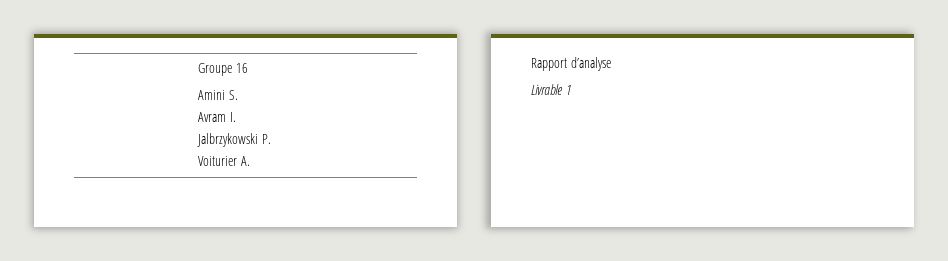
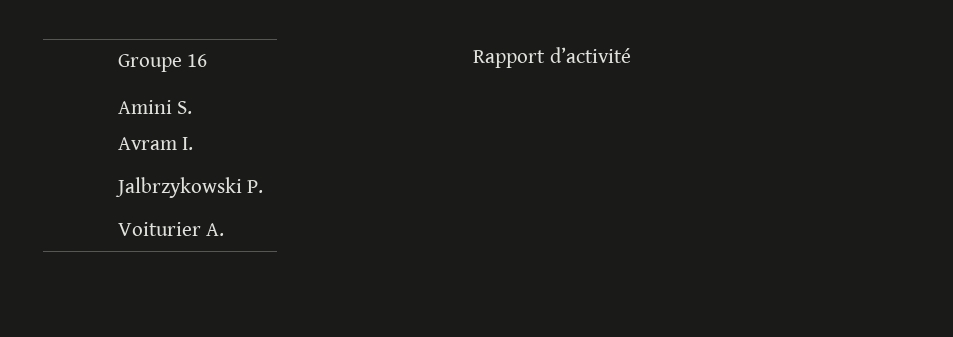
[570,57,611,71] [531,84,571,95] d’analyse // Livrable 1 -> [549,47,631,63] d’activité

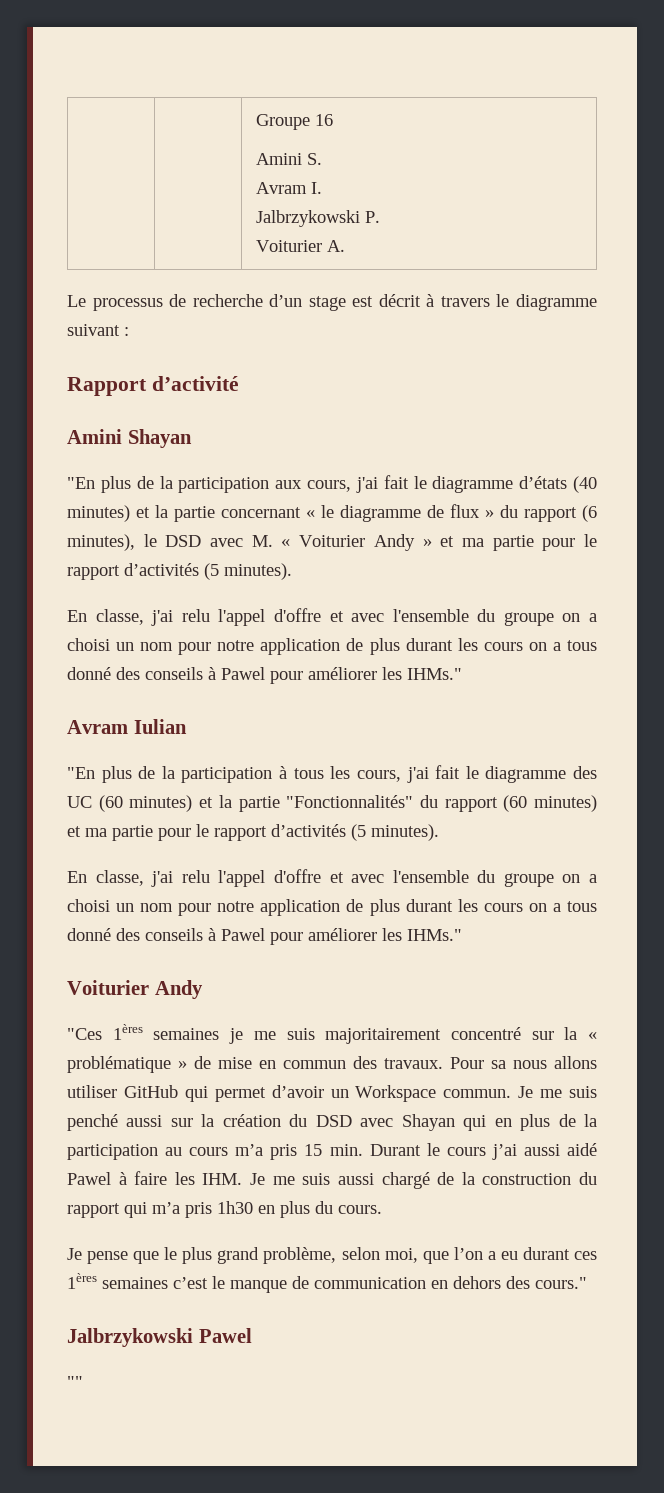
[473,47,631,68] Rapport d’activité -> [67,294,597,311] [67,324,129,336] [67,376,239,396] [67,429,192,448] [67,475,597,493] [67,504,597,522] [67,534,597,551] [67,563,292,580] [67,608,597,626] [67,638,598,655] [67,667,462,684] [67,719,187,734] [67,765,598,783] [67,795,597,812] [67,824,439,841] [67,869,597,887] [67,899,598,916] [67,928,462,945] [67,980,203,999] [67,1024,597,1044] [67,1056,597,1073] [67,1085,597,1102] [67,1114,597,1131] [67,1143,597,1160] [67,1171,598,1189] [67,1201,382,1218] [67,1247,597,1264] [67,1273,587,1293] [67,1328,252,1347] [67,1376,83,1388] Le processus de recherche d’un stage est décrit à travers le diagramme suivant : // Rapport d’activité // Amini Shayan // "En plus de la participation aux cours, j'ai fait le diagramme d’états (40 minutes) et la partie concernant « le diagramme de flux » du rapport (6 minutes), le DSD avec M. « Voiturier Andy » et ma partie pour le rapport d’activités (5 minutes). // En classe, j'ai relu l'appel d'offre et avec l'ensemble du groupe on a choisi un nom pour notre application de plus durant les cours on a tous donné des conseils à Pawel pour améliorer les IHMs." // Avram Iulian // "En plus de la participation à tous les cours, j'ai fait le diagramme des UC (60 minutes) et la partie "Fonctionnalités" du rapport (60 minutes) et ma partie pour le rapport d’activités (5 minutes). // En classe, j'ai relu l'appel d'offre et avec l'ensemble du groupe on a choisi un nom pour notre application de plus durant les cours on a tous donné des conseils à Pawel pour améliorer les IHMs." // Voiturier Andy // "Ces 1ères semaines je me suis majoritairement concentré sur la « problématique » de mise en commun des travaux. Pour sa nous allons utiliser GitHub qui permet d’avoir un Workspace commun. Je me suis penché aussi sur la création du DSD avec Shayan qui en plus de la participation au cours m’a pris 15 min. Durant le cours j’ai aussi aidé Pawel à faire les IHM. Je me suis aussi chargé de la construction du rapport qui m’a pris 1h30 en plus du cours. // Je pense que le plus grand problème, selon moi, que l’on a eu durant ces 1ères semaines c’est le manque de communication en dehors des cours." // Jalbrzykowski Pawel // ""

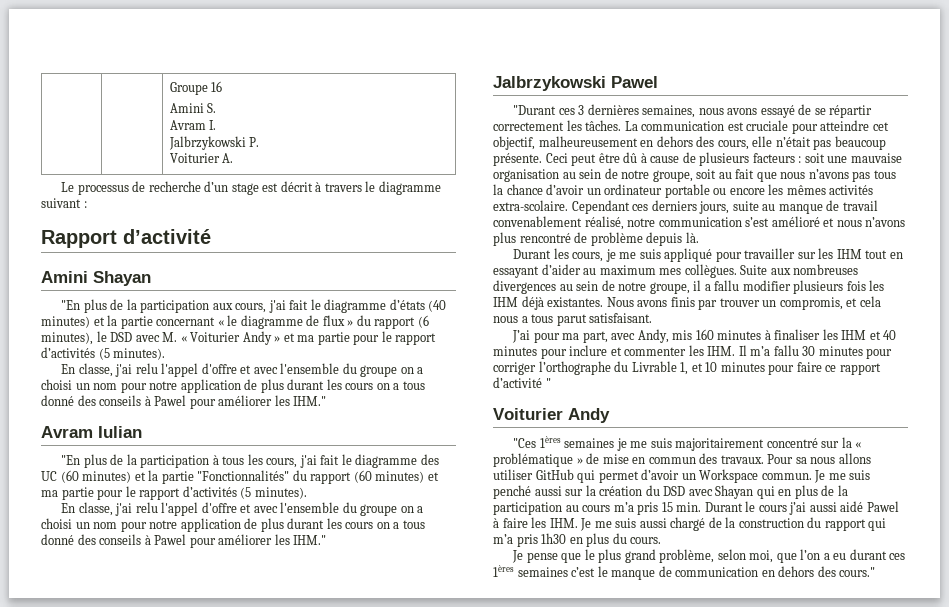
[407,668,462,680] IHMs." -> [293,396,327,406] IHM."
[407,929,462,941] IHMs." -> [293,535,327,545] [493,76,658,91] [513,104,873,118] [493,120,889,134] [493,136,886,150] [493,152,902,166] [493,168,896,182] [493,184,874,198] [493,200,878,214] [493,216,906,230] [493,232,699,246] [513,248,903,262] [493,264,859,278] [493,280,885,294] [493,296,881,310] [493,313,653,326] [512,329,897,343] [493,345,893,359] [493,361,881,375] [493,377,551,388] IHM." // Jalbrzykowski Pawel // "Durant ces 3 dernières semaines, nous avons essayé de se répartir correctement les tâches. La communication est cruciale pour atteindre cet objectif, malheureusement en dehors des cours, elle n’était pas beaucoup présente. Ceci peut être dû à cause de plusieurs facteurs : soit une mauvaise organisation au sein de notre groupe, soit au fait que nous n’avons pas tous la chance d’avoir un ordinateur portable ou encore les mêmes activités extra-scolaire. Cependant ces derniers jours, suite au manque de travail convenablement réalisé, notre communication s’est amélioré et nous n’avons plus rencontré de problème depuis là. // Durant les cours, je me suis appliqué pour travailler sur les IHM tout en essayant d’aider au maximum mes collègues. Suite aux nombreuses divergences au sein de notre groupe, il a fallu modifier plusieurs fois les IHM déjà existantes. Nous avons finis par trouver un compromis, et cela nous a tous parut satisfaisant. // J’ai pour ma part, avec Andy, mis 160 minutes à finaliser les IHM et 40 minutes pour inclure et commenter les IHM. Il m’a fallu 30 minutes pour corriger l’orthographe du Livrable 1, et 10 minutes pour faire ce rapport d’activité "
[67,1328,252,1347] [67,1376,83,1388] // Jalbrzykowski Pawel // "" -> (876, 572) none

